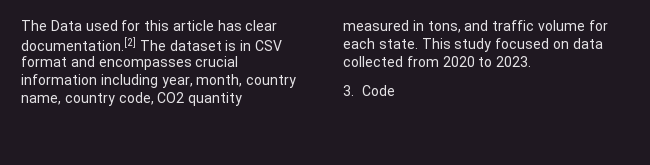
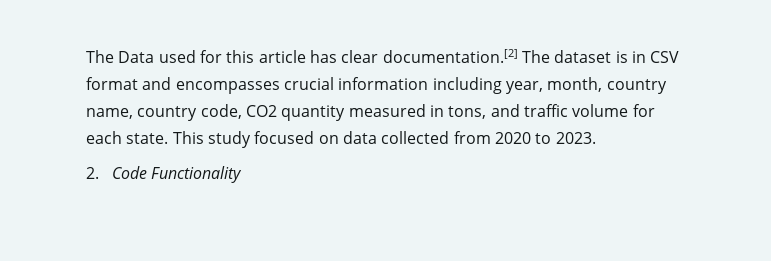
[343,85,395,96] 3. Code -> [86,166,243,183] 2. Code Functionality

